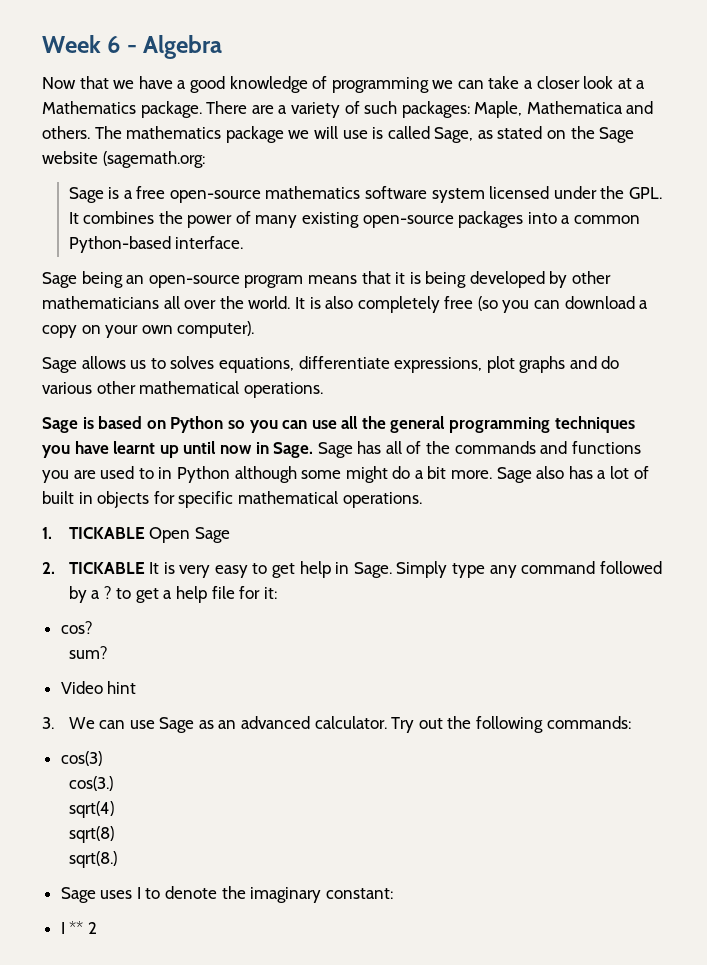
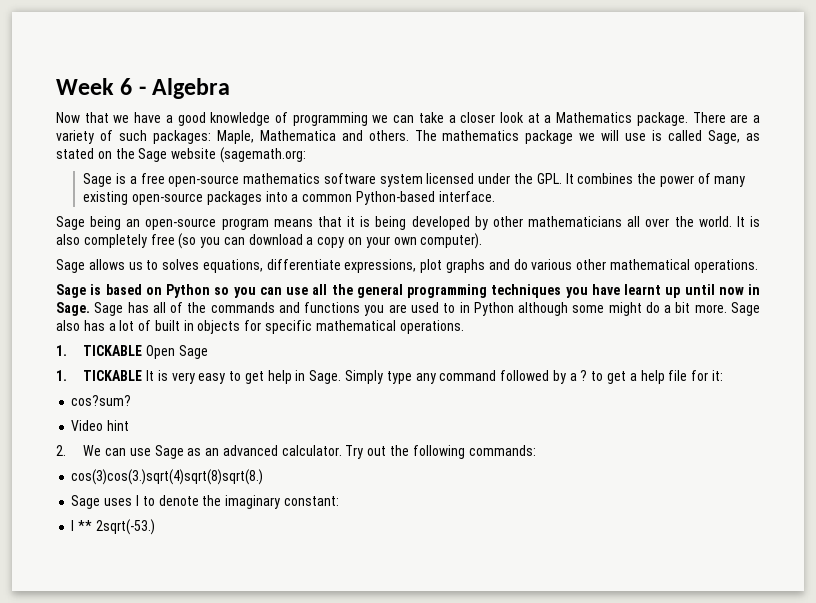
[42,562,55,574] 2. -> [56,370,67,381] 1.
[60,621,93,634] [68,646,108,659] cos? // sum? -> [71,395,132,406] cos?sum?
[42,717,54,729] 3. -> [56,445,66,456] 2.
[60,751,102,766] [68,776,113,791] [68,801,114,818] [68,826,114,843] [68,851,117,868] cos(3) // cos(3.) // sqrt(4) // sqrt(8) // sqrt(8.) -> [71,469,264,485] cos(3)cos(3.)sqrt(4)sqrt(8)sqrt(8.)
[87,922,97,934] 2 -> [95,519,155,535] 2sqrt(-53.)

